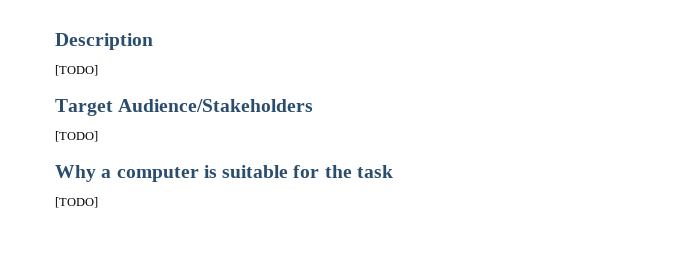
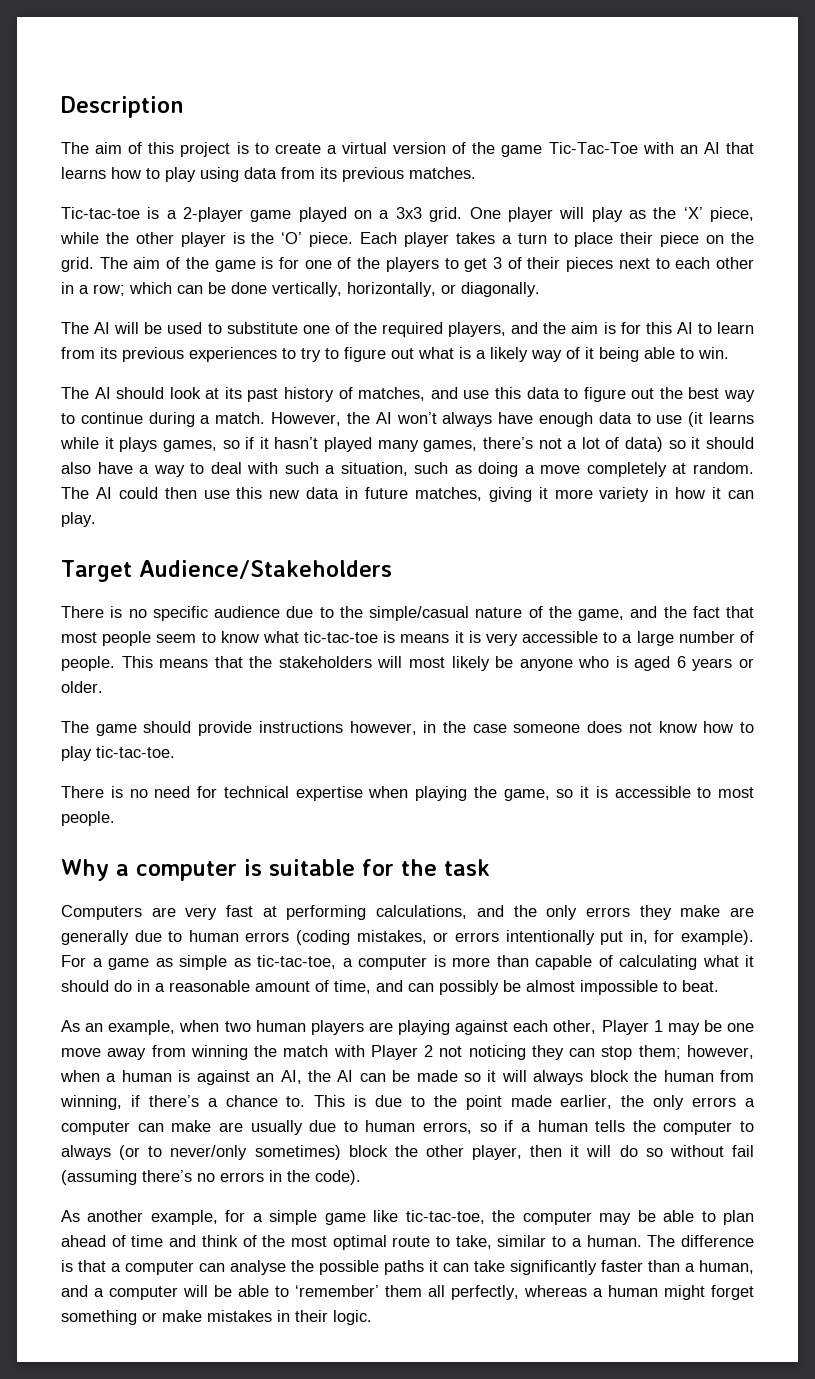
[55,65,98,76] [55,99,314,116] [55,131,98,142] [TODO] // Target Audience/Stakeholders // [TODO] -> [61,142,754,157] [61,167,476,182] [61,207,755,222] [60,232,755,247] [61,257,754,272] [61,282,540,297] [61,322,755,337] [61,347,729,362] [61,387,755,402] [61,412,754,427] [60,437,755,452] [61,462,754,477] [61,487,755,502] [61,512,96,527] [61,560,392,582] [61,606,754,621] [61,631,754,646] [61,656,754,671] [61,681,103,693] [61,721,754,736] [61,746,175,761] [61,786,754,801] [61,811,115,826] The aim of this project is to create a virtual version of the game Tic-Tac-Toe with an AI that learns how to play using data from its previous matches. // Tic-tac-toe is a 2-player game played on a 3x3 grid. One player will play as the ‘X’ piece, while the other player is the ‘O’ piece. Each player takes a turn to place their piece on the grid. The aim of the game is for one of the players to get 3 of their pieces next to each other in a row; which can be done vertically, horizontally, or diagonally. // The AI will be used to substitute one of the required players, and the aim is for this AI to learn from its previous experiences to try to figure out what is a likely way of it being able to win. // The AI should look at its past history of matches, and use this data to figure out the best way to continue during a match. However, the AI won’t always have enough data to use (it learns while it plays games, so if it hasn’t played many games, there’s not a lot of data) so it should also have a way to deal with such a situation, such as doing a move completely at random. The AI could then use this new data in future matches, giving it more variety in how it can play. // Target Audience/Stakeholders // There is no specific audience due to the simple/casual nature of the game, and the fact that most people seem to know what tic-tac-toe is means it is very accessible to a large number of people. This means that the stakeholders will most likely be anyone who is aged 6 years or older. // The game should provide instructions however, in the case someone does not know how to play tic-tac-toe. // There is no need for technical expertise when playing the game, so it is accessible to most people.
[55,197,98,208] [TODO] -> [61,905,755,920] [61,930,755,945] [61,955,754,970] [61,980,719,995] [61,1020,754,1035] [61,1045,754,1060] [60,1070,755,1085] [60,1095,755,1110] [61,1120,754,1135] [61,1145,754,1160] [61,1170,361,1185] [61,1210,754,1225] [61,1235,754,1250] [61,1260,754,1275] [61,1285,754,1300] [61,1310,372,1325] Computers are very fast at performing calculations, and the only errors they make are generally due to human errors (coding mistakes, or errors intentionally put in, for example). For a game as simple as tic-tac-toe, a computer is more than capable of calculating what it should do in a reasonable amount of time, and can possibly be almost impossible to beat. // As an example, when two human players are playing against each other, Player 1 may be one move away from winning the match with Player 2 not noticing they can stop them; however, when a human is against an AI, the AI can be made so it will always block the human from winning, if there’s a chance to. This is due to the point made earlier, the only errors a computer can make are usually due to human errors, so if a human tells the computer to always (or to never/only sometimes) block the other player, then it will do so without fail (assuming there’s no errors in the code). // As another example, for a simple game like tic-tac-toe, the computer may be able to plan ahead of time and think of the most optimal route to take, similar to a human. The difference is that a computer can analyse the possible paths it can take significantly faster than a human, and a computer will be able to ‘remember’ them all perfectly, whereas a human might forget something or make mistakes in their logic.

